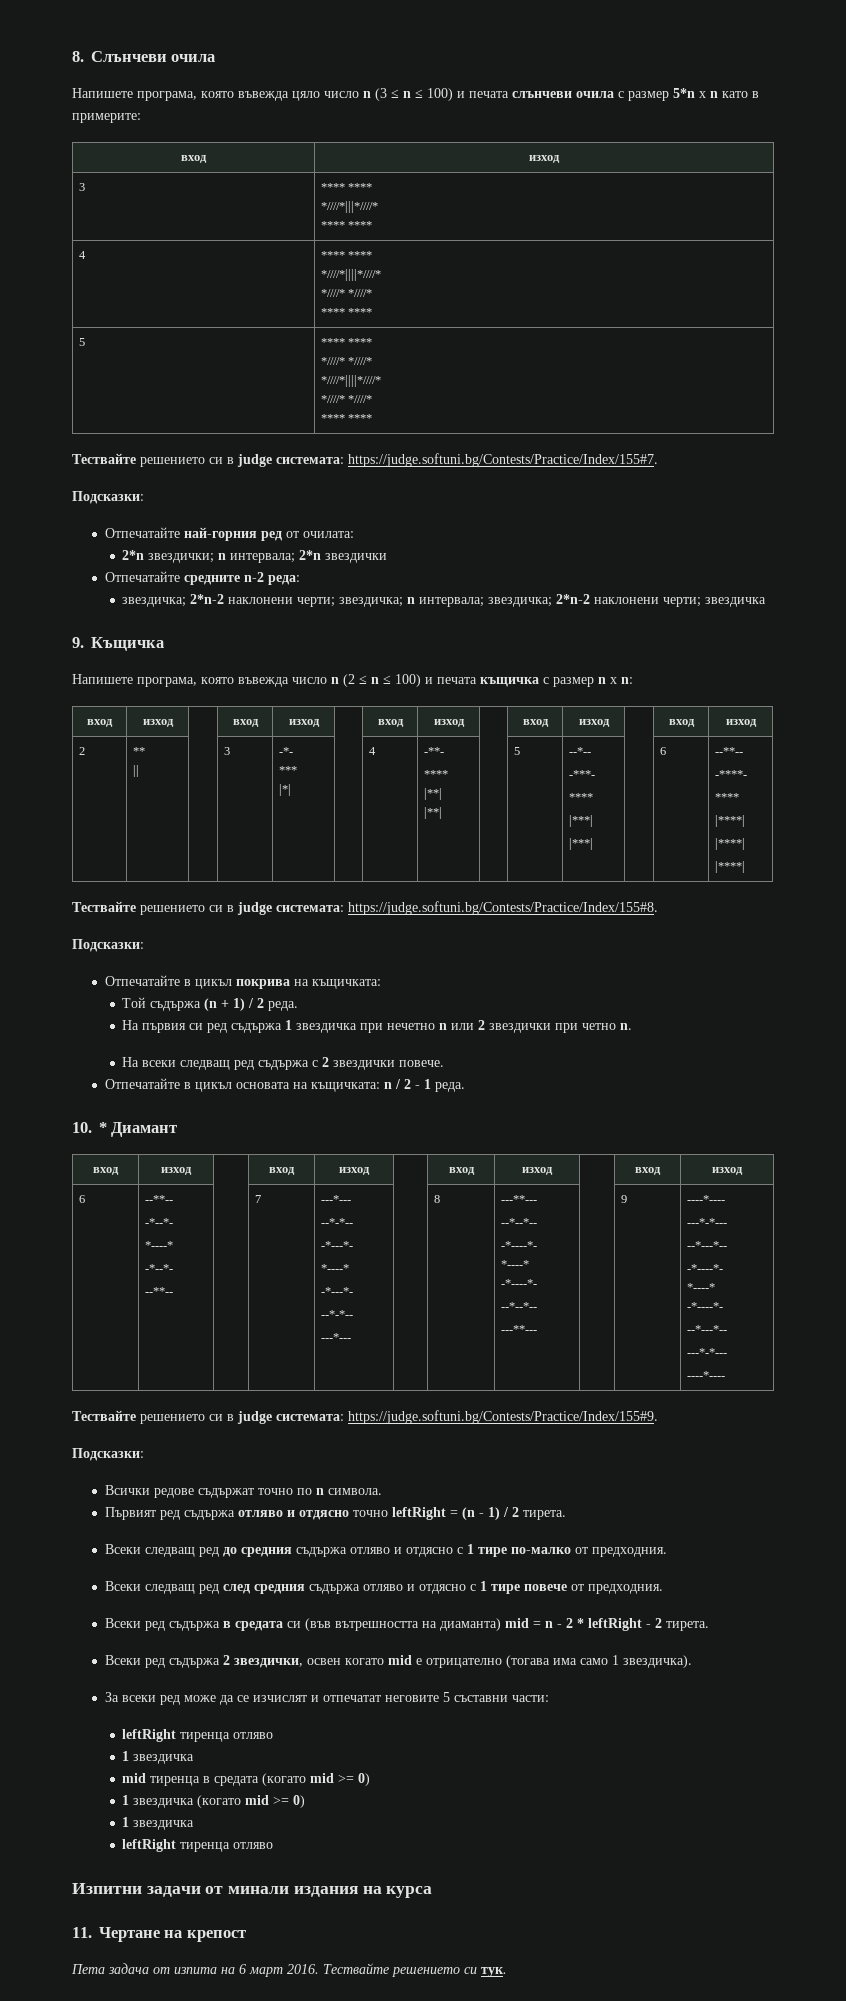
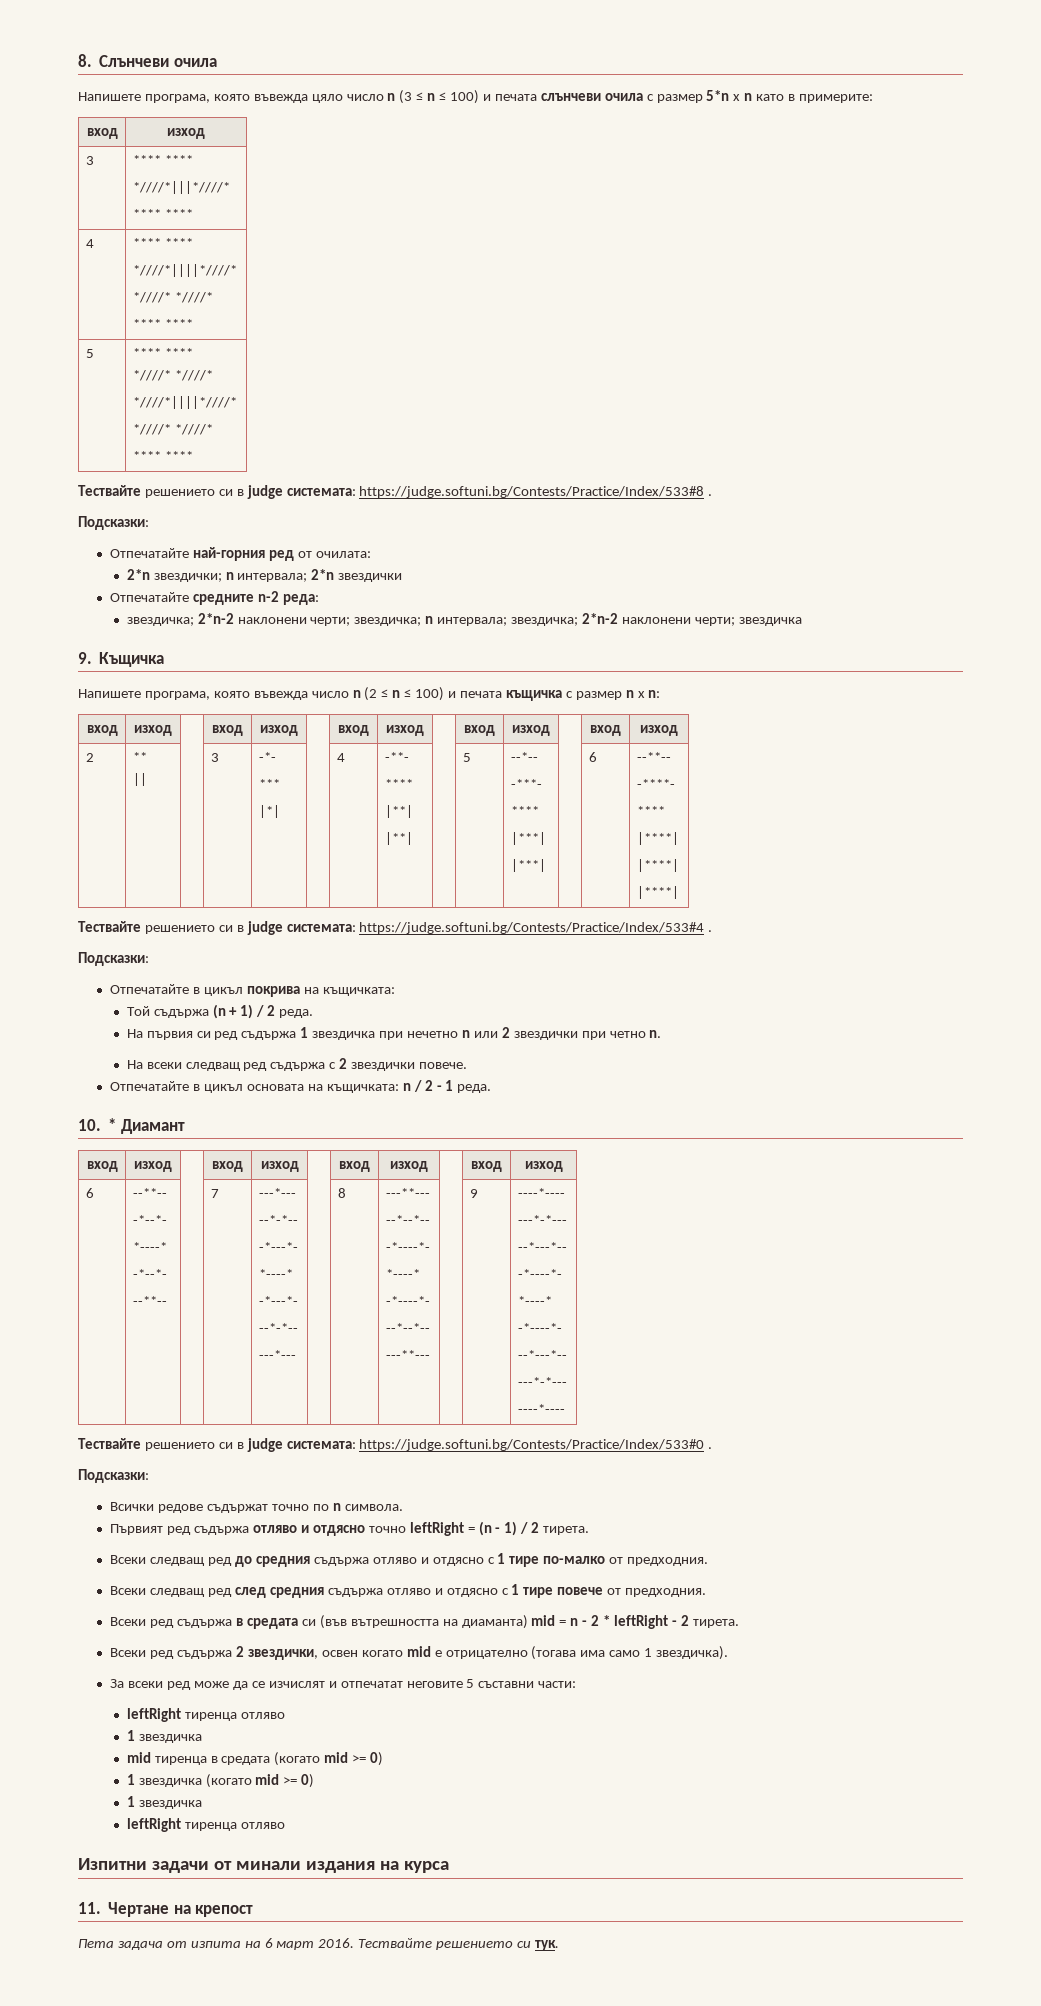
[348,453,658,467] https://judge.softuni.bg/Contests/Practice/Index/155#7. -> [359,486,713,498] https://judge.softuni.bg/Contests/Practice/Index/533#8 .
[348,901,658,915] https://judge.softuni.bg/Contests/Practice/Index/155#8. -> [359,922,713,934] https://judge.softuni.bg/Contests/Practice/Index/533#4 .
[348,1410,658,1424] https://judge.softuni.bg/Contests/Practice/Index/155#9. -> [359,1439,713,1451] https://judge.softuni.bg/Contests/Practice/Index/533#0 .

